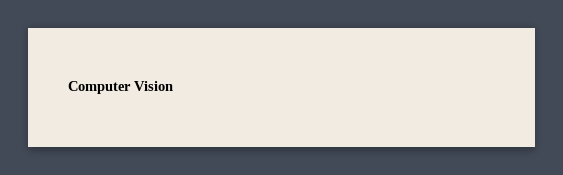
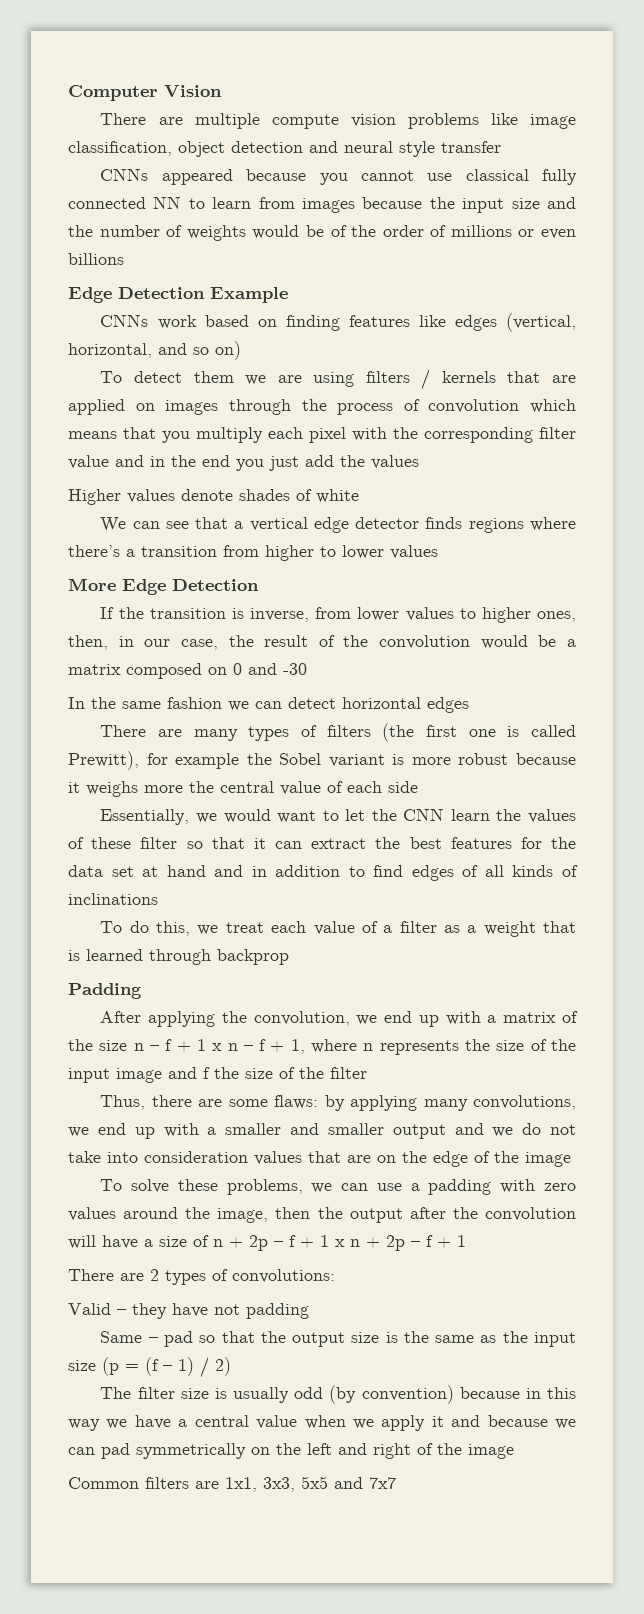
(173, 86) none -> [100,113,576,129] [68,141,501,157] [100,168,577,185] [68,196,576,213] [68,225,576,241] [68,253,124,265] [68,287,288,303] [100,313,576,332] [68,341,241,360] [100,369,576,390] [68,399,576,415] [68,427,576,443] [68,455,419,471] [68,489,359,505] [100,517,577,533] [68,545,438,561] [68,578,259,595] [100,607,576,623] [68,635,576,650] [68,663,307,679] [68,697,469,713] [100,723,576,742] [68,751,576,770] [68,781,418,797] [100,808,577,825] [68,837,576,849] [68,865,579,881] [68,893,158,905] [100,921,576,937] [68,949,289,965] [68,983,142,999] [100,1011,579,1027] [68,1039,577,1055] [68,1067,367,1083] [100,1095,576,1111] [68,1123,576,1139] [68,1151,571,1167] [100,1179,577,1195] [68,1207,576,1223] [68,1235,466,1251] [68,1269,335,1285] [68,1303,309,1319] [100,1331,577,1347] [68,1357,231,1378] [100,1385,576,1404] [68,1415,577,1431] [68,1443,514,1459] [68,1476,396,1492] // There are multiple compute vision problems like image classification, object detection and neural style transfer // CNNs appeared because you cannot use classical fully connected NN to learn from images because the input size and the number of weights would be of the order of millions or even billions // Edge Detection Example // CNNs work based on finding features like edges (vertical, horizontal, and so on) // To detect them we are using filters / kernels that are applied on images through the process of convolution which means that you multiply each pixel with the corresponding filter value and in the end you just add the values // Higher values denote shades of white // We can see that a vertical edge detector finds regions where there’s a transition from higher to lower values // More Edge Detection // If the transition is inverse, from lower values to higher ones, then, in our case, the result of the convolution would be a matrix composed on 0 and -30 // In the same fashion we can detect horizontal edges // There are many types of filters (the first one is called Prewitt), for example the Sobel variant is more robust because it weighs more the central value of each side // Essentially, we would want to let the CNN learn the values of these filter so that it can extract the best features for the data set at hand and in addition to find edges of all kinds of inclinations // To do this, we treat each value of a filter as a weight that is learned through backprop // Padding // After applying the convolution, we end up with a matrix of the size n – f + 1 x n – f + 1, where n represents the size of the input image and f the size of the filter // Thus, there are some flaws: by applying many convolutions, we end up with a smaller and smaller output and we do not take into consideration values that are on the edge of the image // To solve these problems, we can use a padding with zero values around the image, then the output after the convolution will have a size of n + 2p – f + 1 x n + 2p – f + 1 // There are 2 types of convolutions: // Valid – they have not padding // Same – pad so that the output size is the same as the input size (p = (f – 1) / 2) // The filter size is usually odd (by convention) because in this way we have a central value when we apply it and because we can pad symmetrically on the left and right of the image // Common filters are 1x1, 3x3, 5x5 and 7x7

